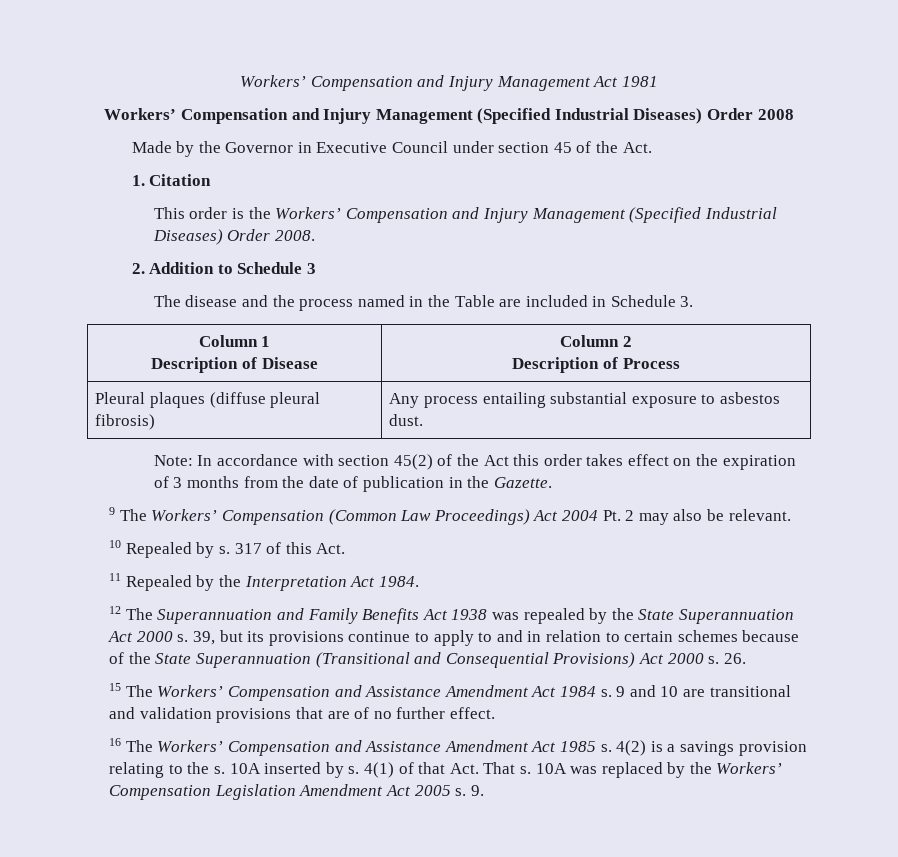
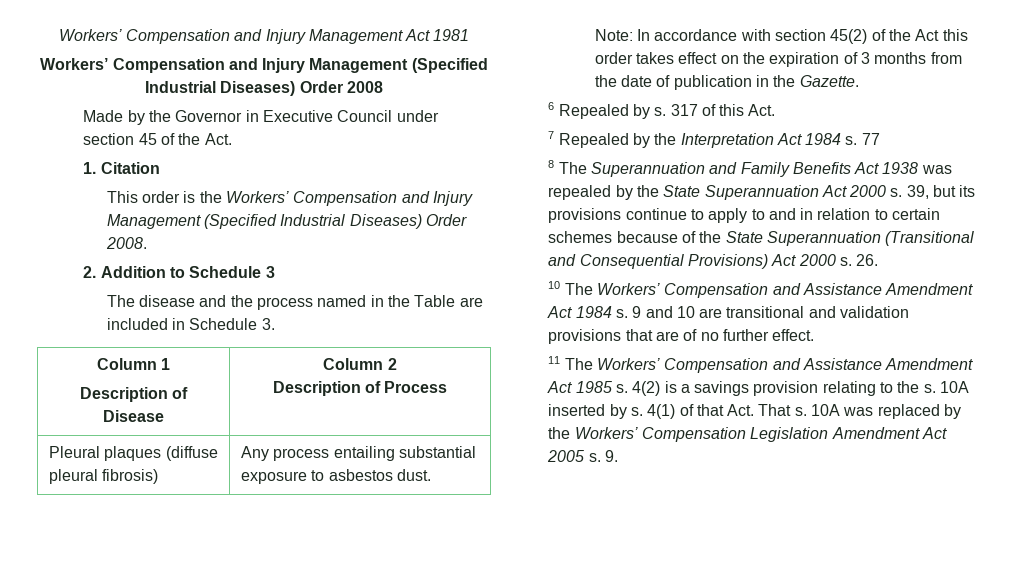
[109,507,791,525] [109,540,122,548] 9 The Workers’ Compensation (Common Law Proceedings) Act 2004 Pt. 2 may also be relevant. // 10 -> [548,102,555,110] 6
[109,573,122,581] 11 -> [548,131,555,139] 7
[378,576,419,587] [109,606,122,614] 1984. // 12 -> [805,133,880,145] [548,160,555,168] 1984 s. 77 // 8
[109,683,122,691] 15 -> [548,281,561,289] 10
[109,738,122,746] 16 -> [548,356,561,364] 11

